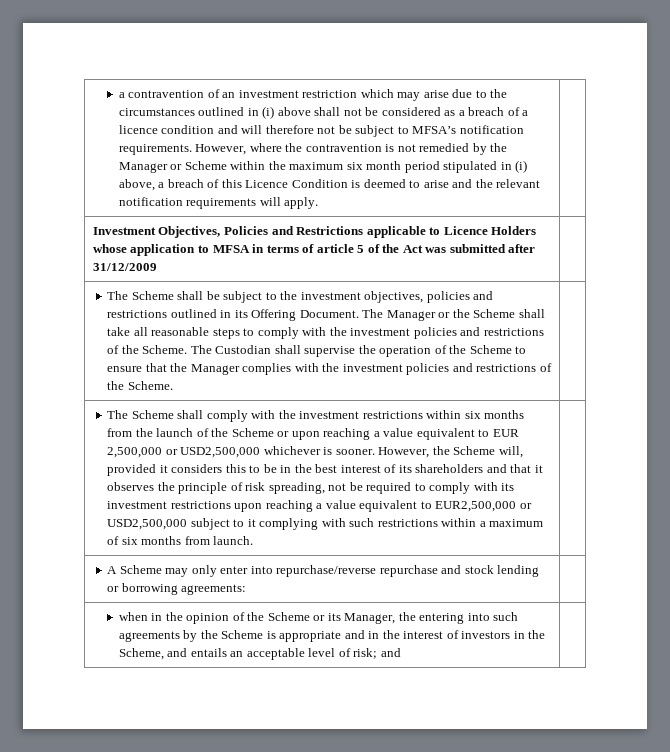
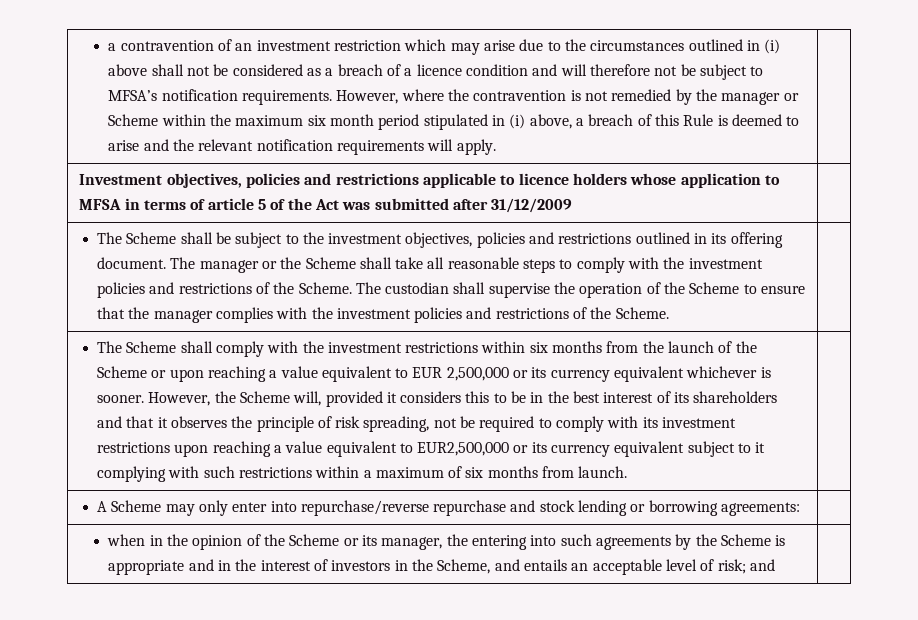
[118,162,168,173] Manager -> [721,92,781,105] manager
[245,179,348,188] Licence Condition -> [683,114,714,126] Rule
[158,226,537,238] Objectives, Policies and Restrictions applicable to Licence Holders -> [166,173,627,188] objectives, policies and restrictions applicable to licence holders
[251,309,436,321] Offering Document. The Manager -> [730,232,783,248] [96,257,259,273] offering document. The manager
[215,345,272,354] Custodian -> [385,282,450,294] custodian
[190,364,240,375] Manager -> [153,310,213,323] manager
[180,447,261,458] USD2,500,000 -> [531,366,685,382] its currency equivalent
[107,519,188,530] USD2,500,000 -> [531,441,685,457] its currency equivalent
[344,613,396,624] Manager, -> [381,537,443,550] manager,

